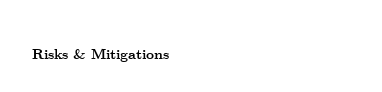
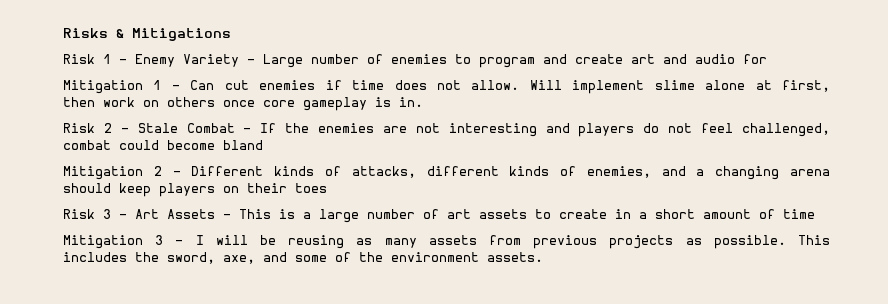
(169, 55) none -> [63,54,767,68] [63,80,830,94] [63,97,423,111] [63,123,830,137] [63,140,263,150] [63,166,831,180] [63,183,327,197] [63,209,815,223] [63,235,830,249] [63,252,543,264] // Risk 1 – Enemy Variety – Large number of enemies to program and create art and audio for // Mitigation 1 – Can cut enemies if time does not allow. Will implement slime alone at first, then work on others once core gameplay is in. // Risk 2 – Stale Combat – If the enemies are not interesting and players do not feel challenged, combat could become bland // Mitigation 2 – Different kinds of attacks, different kinds of enemies, and a changing arena should keep players on their toes // Risk 3 – Art Assets – This is a large number of art assets to create in a short amount of time // Mitigation 3 – I will be reusing as many assets from previous projects as possible. This includes the sword, axe, and some of the environment assets.

